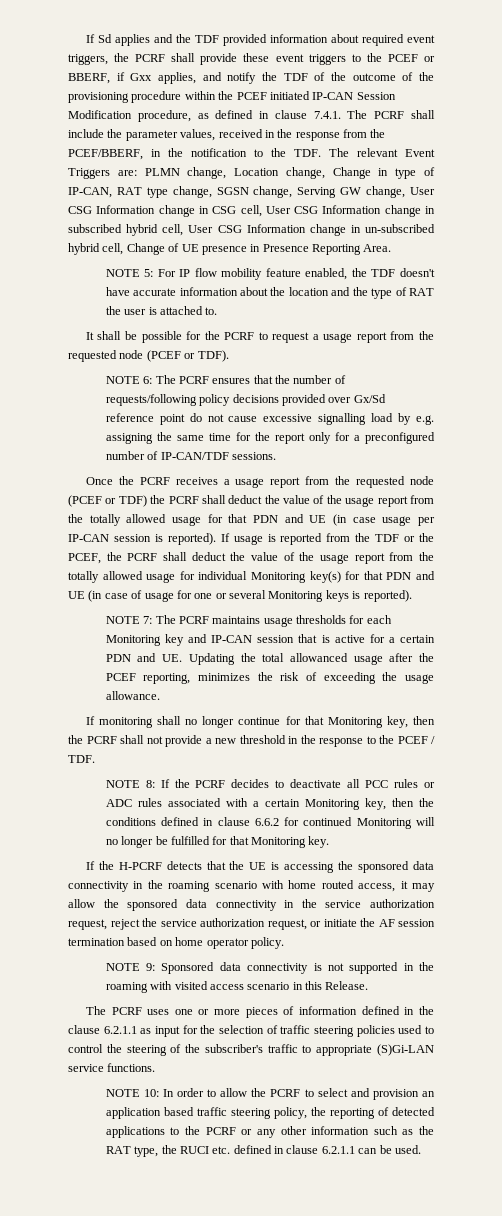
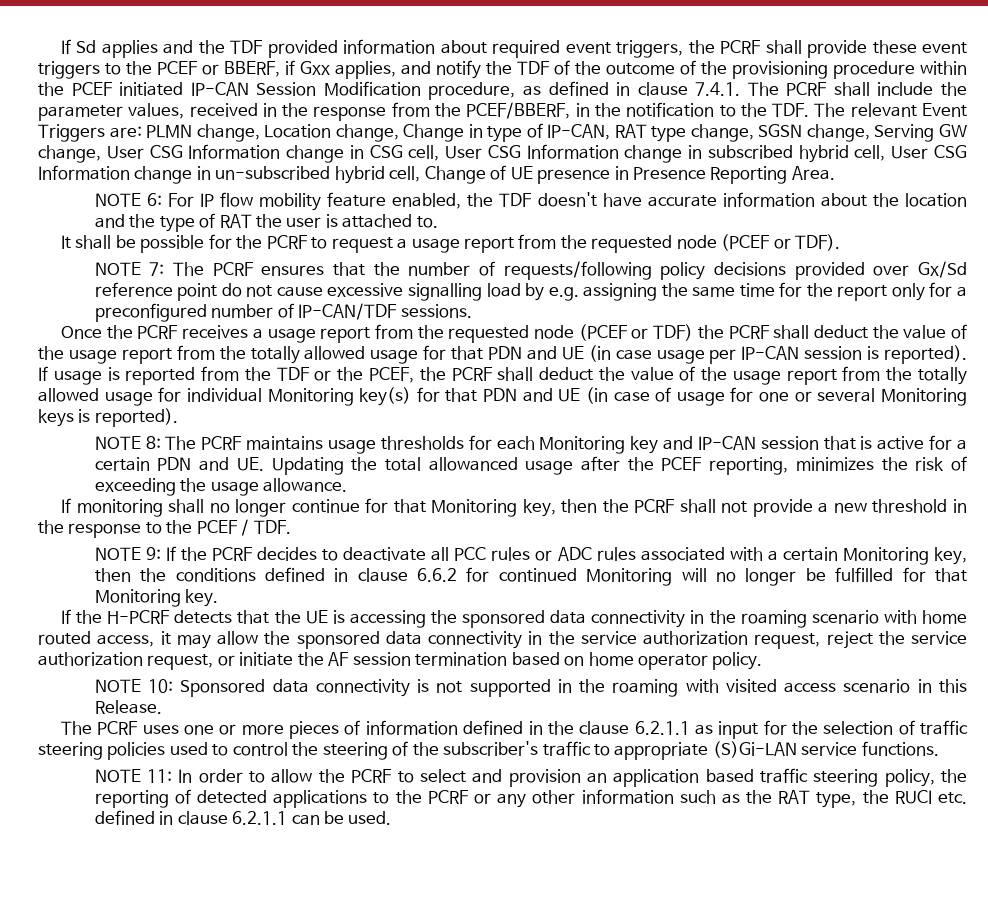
[144,269,154,277] 5: -> [146,193,162,206] 6:
[143,376,153,384] 6: -> [149,262,165,276] 7:
[143,616,153,624] 7: -> [145,436,161,449] 8:
[145,780,155,788] 8: -> [145,547,161,560] 9:
[146,963,156,971] 9: -> [147,679,173,693] 10:
[143,1089,159,1097] 10: -> [147,769,173,783] 11:

